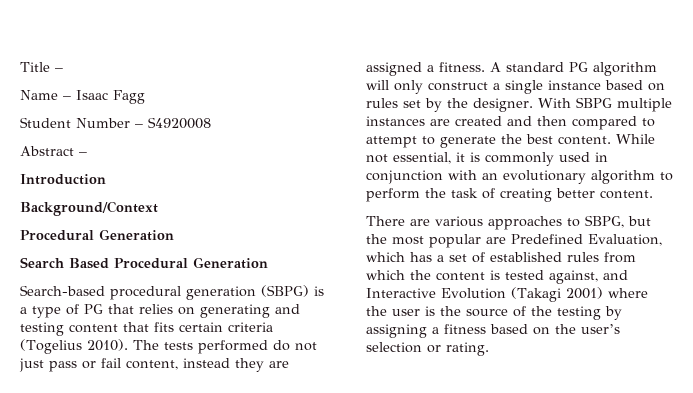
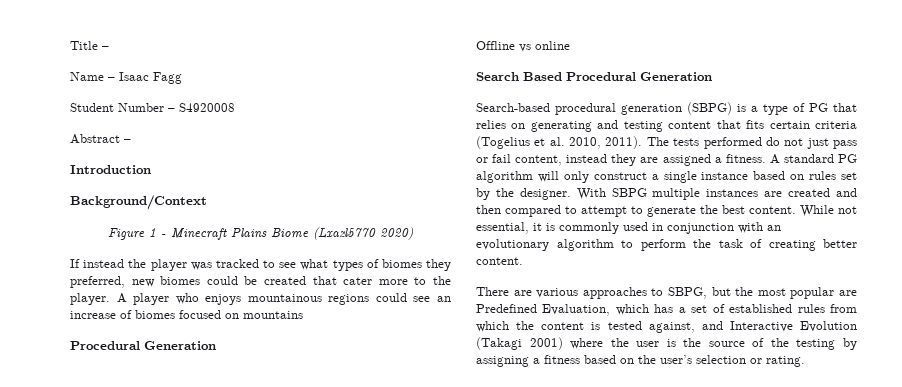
[20,229,174,241] // Procedural Generation -> [108,227,413,240] [70,259,452,271] [70,276,452,288] [70,293,451,305] [70,310,303,319] [70,341,216,350] [476,41,570,52] // Figure 1 - Minecraft Plains Biome (Lxazl5770 2020) // If instead the player was tracked to see what types of biomes they preferred, new biomes could be created that cater more to the player. A player who enjoys mountainous regions could see an increase of biomes focused on mountains // Procedural Generation // Offline vs online
[86,339,128,351] 2010). -> [534,136,643,149] et al. 2010, 2011).

